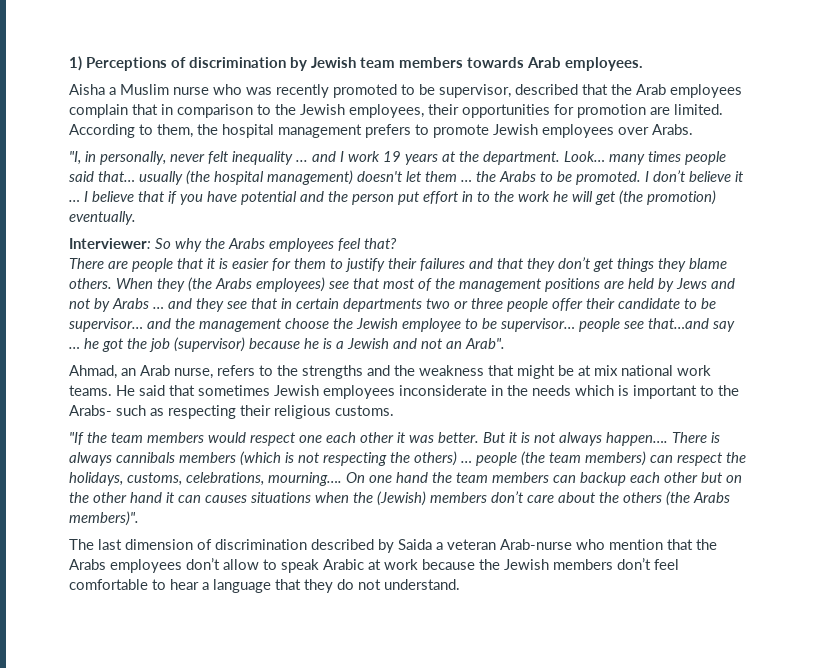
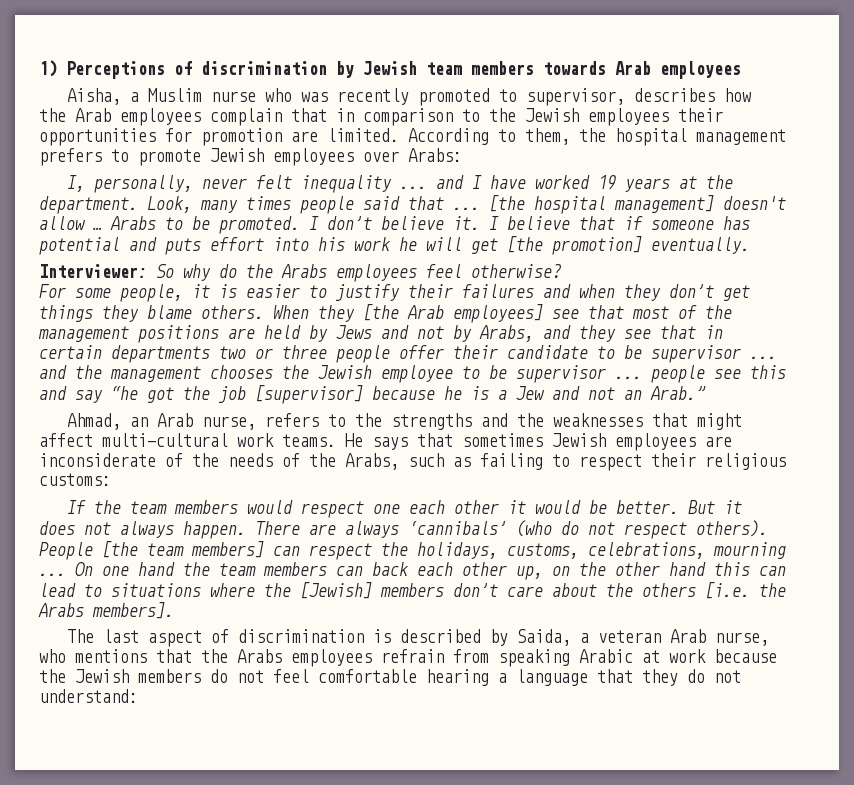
[565,57,643,71] [69,84,105,95] employees. // Aisha -> [660,61,741,79] [67,88,122,105] employees // Aisha,
[419,84,608,98] be supervisor, described that -> [526,88,752,106] supervisor, describes how
[349,104,424,118] employees, -> [588,108,669,126] employees
[652,124,693,135] [69,151,96,165] Arabs. // "I, in -> [408,148,462,162] [67,175,86,192] Arabs: // I,
[348,151,380,162] work -> [490,175,591,189] have worked
[564,151,605,162] Look… -> [147,196,192,213] Look,
[98,170,496,185] that… usually (the hospital management) doesn't let them … the -> [408,195,786,214] [39,216,102,230] that ... [the hospital management] doesn't allow …
[735,171,744,182] [69,200,80,202] it … -> [453,216,480,230] it.
[180,191,514,205] you have potential and the person put effort in to the -> [651,216,750,230] [39,237,345,255] someone has potential and puts effort into his
[619,190,716,205] (the promotion) -> [507,236,642,255] [the promotion]
(202, 245) none -> [219,264,237,278] do
[364,238,397,249] [69,258,204,272] that? // There are people that -> [471,264,561,278] [39,284,183,302] otherwise? // For some people,
[272,258,326,271] for them -> (300, 291) none
[497,258,524,269] that -> [579,284,615,298] when
[188,277,325,292] (the Arabs employees) -> [363,304,543,323] [the Arab employees]
[112,298,164,309] Arabs … -> [479,325,534,342] Arabs,
[69,318,143,332] supervisor… -> [651,345,777,363] supervisor ...
[285,318,329,329] choose -> [210,365,273,379] chooses
[501,318,735,332] [69,338,99,349] supervisor… people see that…and say … he -> [516,365,786,383] [39,386,138,403] supervisor ... people see this and say “he
[174,337,245,352] (supervisor) -> [255,385,363,404] [supervisor]
[347,338,389,349] Jewish -> [516,386,545,400] Jew
[465,338,505,349] Arab". -> [650,386,706,400] Arab.”
[419,365,484,376] weakness -> [553,413,644,427] weaknesses
[558,365,673,376] be at mix national -> [39,433,228,447] affect multi-cultural
[139,385,165,396] said -> [372,437,408,450] says
[399,385,739,399] [69,405,394,419] [69,432,84,445] inconsiderate in the needs which is important to the Arabs- such as respecting their religious customs. // "If -> [705,436,732,447] [39,453,786,471] [39,473,111,486] [67,500,87,514] are inconsiderate of the needs of the Arabs, such as failing to respect their religious customs: // If
[409,435,434,443] was -> [535,500,608,514] would be
[521,432,530,443] is -> [39,521,75,535] does
[606,432,720,446] [69,451,646,466] happen…. There is always cannibals members (which is not respecting the others) … people (the team members) -> [183,520,768,539] [39,541,264,560] happen. There are always ‘cannibals’ (who do not respect others). People [the team members]
[268,472,342,486] mourning…. -> [713,542,786,559] [39,573,66,576] mourning ...
[580,472,723,486] backup each other but -> [372,562,543,580] back each other up,
[166,491,426,506] it can causes situations when the (Jewish) -> [714,562,786,576] [39,582,372,599] this can lead to situations where the [Jewish]
[666,491,730,506] [69,511,139,526] (the Arabs members)". -> [705,582,786,599] [38,602,174,619] [i.e. the Arabs members].
[125,539,307,550] dimension of discrimination -> [148,629,392,647] aspect of discrimination is
[398,539,432,550] Saida -> [517,629,572,646] Saida,
[500,539,717,550] [69,558,319,573] Arab-nurse who mention that the Arabs employees don’t allow to speak -> [670,629,770,646] [39,649,570,667] Arab nurse, who mentions that the Arabs employees refrain from speaking
[617,558,679,570] [69,579,199,590] don’t feel comfortable to hear -> [210,669,489,686] do not feel comfortable hearing
[384,579,460,590] understand. -> [39,689,138,703] understand:

